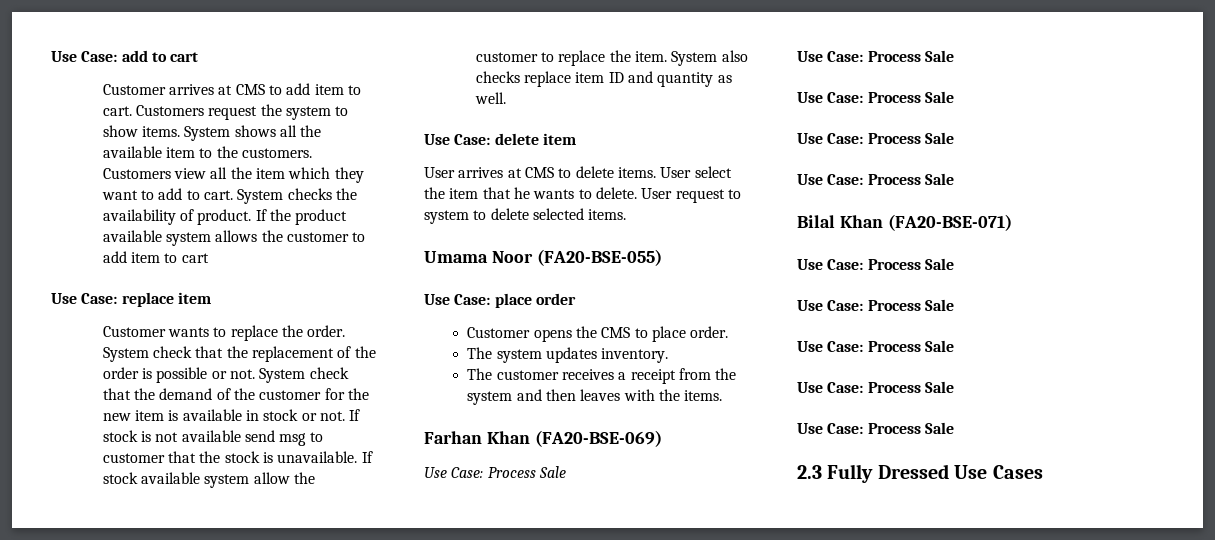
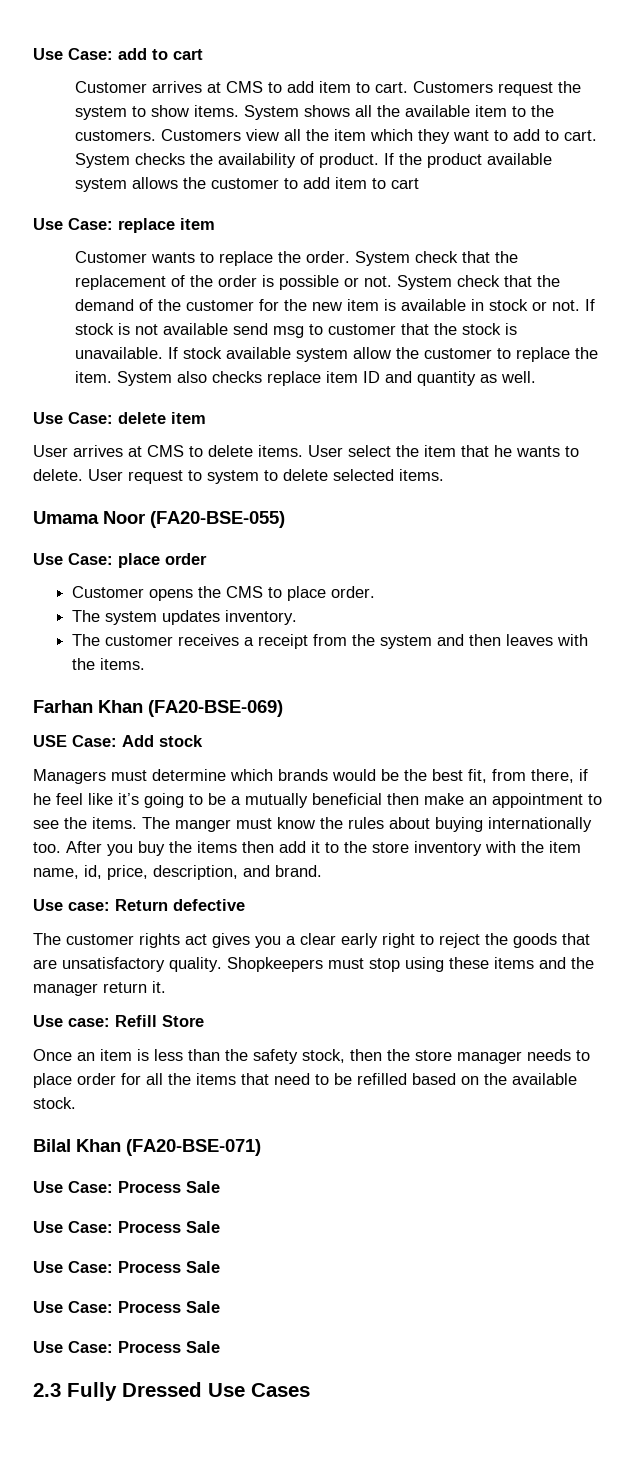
[424,466,566,478] [797,50,954,62] [797,91,954,103] [797,132,954,144] [797,173,954,185] Use Case: Process Sale // Use Case: Process Sale // Use Case: Process Sale // Use Case: Process Sale // Use Case: Process Sale -> [33,735,203,747] [33,769,588,784] [33,793,602,808] [33,817,592,832] [33,841,581,856] [33,865,322,880] [33,899,245,911] [33,933,590,948] [33,957,594,972] [33,981,166,996] [33,1015,204,1027] [33,1049,590,1064] [33,1073,577,1088] [33,1097,76,1109] USE Case: Add stock // Managers must determine which brands would be the best fit, from there, if he feel like it’s going to be a mutually beneficial then make an appointment to see the items. The manger must know the rules about buying internationally too. After you buy the items then add it to the store inventory with the item name, id, price, description, and brand. // Use case: Return defective // The customer rights act gives you a clear early right to reject the goods that are unsatisfactory quality. Shopkeepers must stop using these items and the manager return it. // Use case: Refill Store // Once an item is less than the safety stock, then the store manager needs to place order for all the items that need to be refilled based on the available stock.

